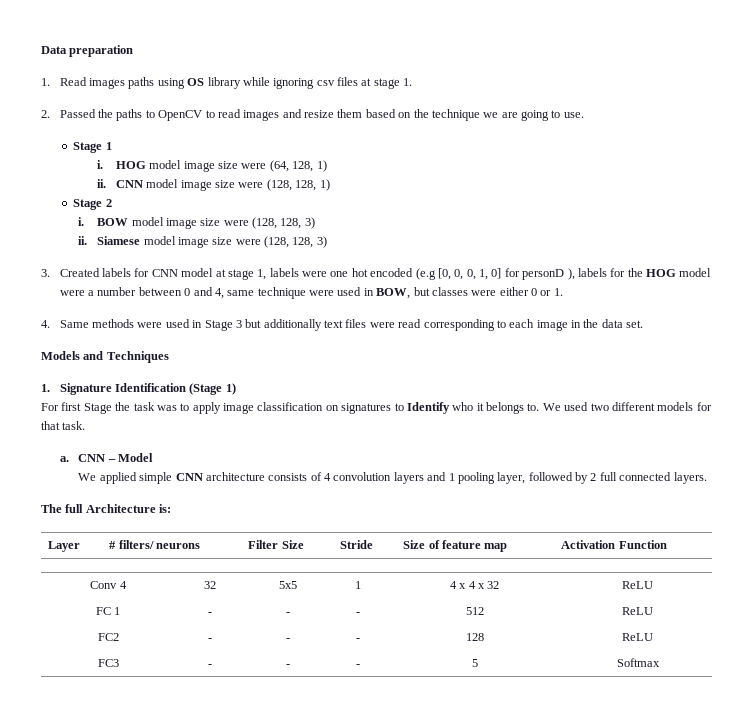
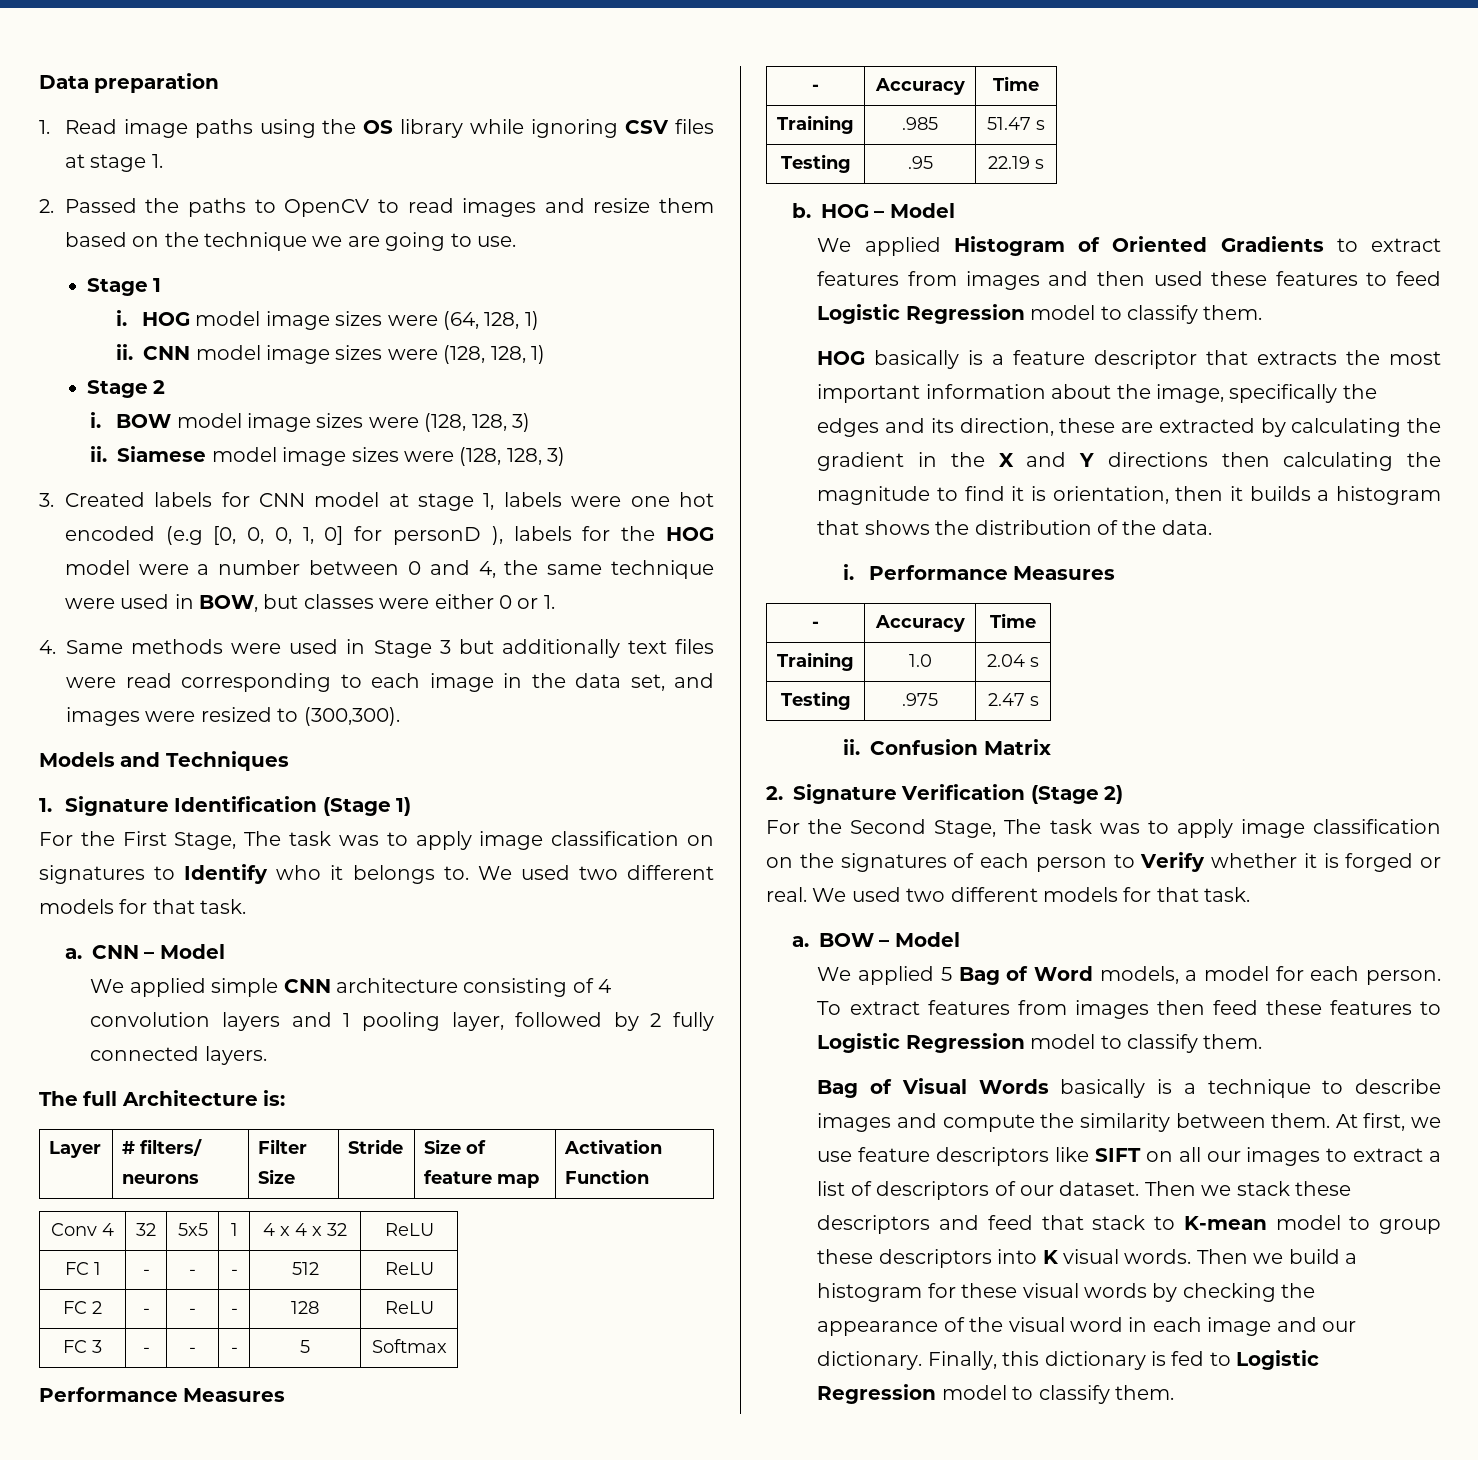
[89,78,126,89] images -> [123,119,188,138] image
(185, 83) none -> [322,119,357,134] the
[316,80,335,86] csv -> [625,120,670,134] CSV
[218,161,239,169] size -> [335,311,383,326] sizes
[215,180,236,188] size -> [335,345,383,360] sizes
[200,218,221,226] size -> [316,413,364,428] sizes
[212,237,233,245] size -> [351,447,399,462] sizes
(224, 293) none -> [504,560,539,575] the
[626,320,644,328] set. -> [630,673,714,691] [66,707,400,726] set, and images were resized to (300,300).
[61,402,131,414] first Stage the -> [80,831,282,850] the First Stage, The
[268,473,308,481] consists -> [463,978,568,997] consisting
[599,472,617,481] full -> [673,1012,715,1031] fully
[97,633,119,641] FC2 -> [63,1301,102,1314] FC 2
[97,659,119,667] FC3 -> [63,1340,102,1353] FC 3
(660, 662) none -> [39,1387,286,1402] [812,84,819,91] [874,78,965,95] [993,76,1039,91] [777,115,854,134] [902,117,938,130] [987,117,1045,130] [780,154,851,173] [907,156,933,169] [988,156,1044,169] [791,203,955,218] [817,236,1441,256] [817,271,1442,290] [817,304,1263,324] [817,350,1441,369] [817,384,1377,403] [817,418,1441,437] [817,452,1441,471] [817,486,1442,505] [817,520,1212,535] [843,564,1116,580] [812,621,819,628] [874,615,965,632] [990,613,1036,628] [777,652,854,671] [908,654,932,667] [987,654,1039,667] [780,691,851,710] [902,693,938,706] [987,693,1039,706] [843,739,1051,755] [766,784,1124,804] [766,819,1441,838] [766,852,1441,872] [766,887,1251,902] [791,932,960,947] [817,966,1442,985] [817,1000,1441,1019] [817,1033,1263,1053] [817,1078,1441,1098] [817,1113,1442,1132] [817,1147,1441,1166] [817,1181,1352,1200] [817,1215,1441,1234] [817,1249,1358,1268] [817,1283,1316,1302] [817,1317,1357,1336] [817,1350,1320,1370] [817,1384,1175,1404] // Performance Measures // - | Accuracy | Time // Training | .985 | 51.47 s // Testing | .95 | 22.19 s // b. HOG – Model // We applied Histogram of Oriented Gradients to extract features from images and then used these features to feed Logistic Regression model to classify them. // HOG basically is a feature descriptor that extracts the most important information about the image, specifically the edges and its direction, these are extracted by calculating the gradient in the X and Y directions then calculating the magnitude to find it is orientation, then it builds a histogram that shows the distribution of the data. // i. Performance Measures // - | Accuracy | Time // Training | 1.0 | 2.04 s // Testing | .975 | 2.47 s // ii. Confusion Matrix // 2. Signature Verification (Stage 2) // For the Second Stage, The task was to apply image classification on the signatures of each person to Verify whether it is forged or real. We used two different models for that task. // a. BOW – Model // We applied 5 Bag of Word models, a model for each person. To extract features from images then feed these features to Logistic Regression model to classify them. // Bag of Visual Words basically is a technique to describe images and compute the similarity between them. At first, we use feature descriptors like SIFT on all our images to extract a list of descriptors of our dataset. Then we stack these descriptors and feed that stack to K-mean model to group these descriptors into K visual words. Then we build a histogram for these visual words by checking the appearance of the visual word in each image and our dictionary. Finally, this dictionary is fed to Logistic Regression model to classify them.

